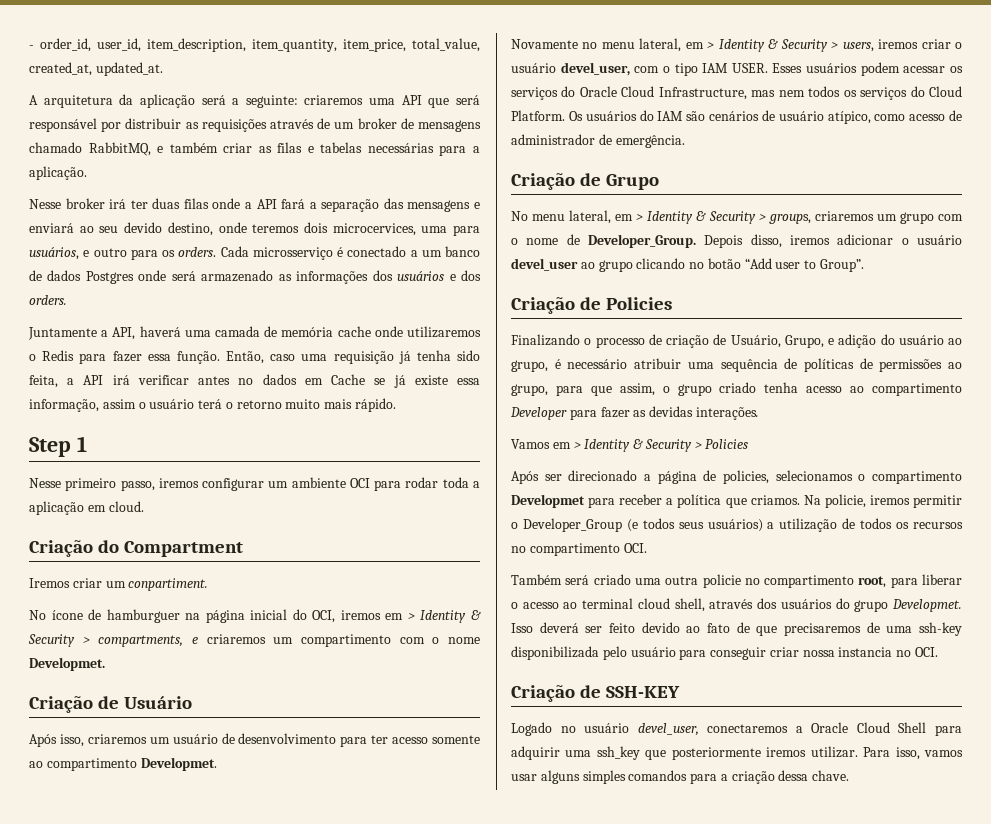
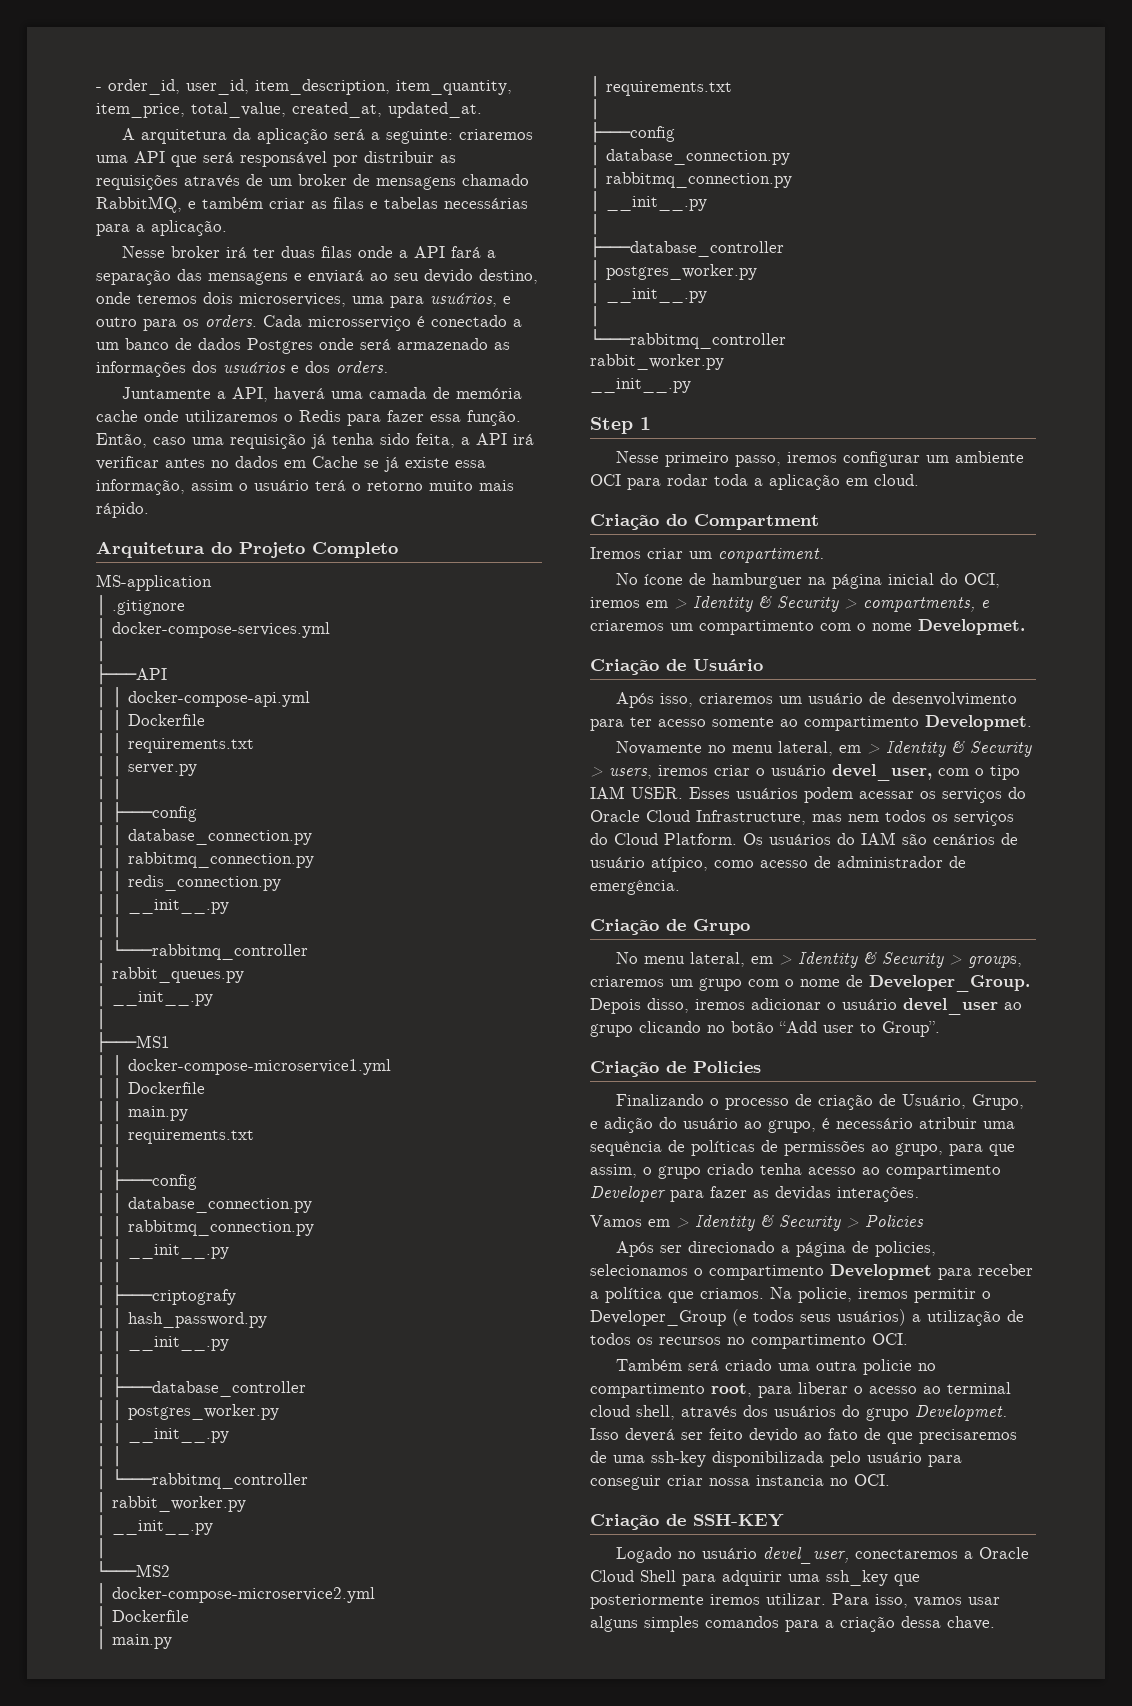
[332,223,416,236] microcervices, -> [239,293,346,307] microservices,
(397, 405) none -> [96,541,398,558] [96,574,212,591] [96,595,185,616] [96,618,330,639] [96,641,106,662] [96,664,167,685] [96,687,310,708] [96,710,205,731] [96,733,254,754] [96,756,197,777] [96,779,122,800] [96,802,197,823] [96,825,312,846] [96,848,314,869] [96,871,281,892] [96,894,229,915] [96,917,122,938] [96,940,308,961] [96,963,244,984] [96,986,213,1007] [96,1009,106,1030] [96,1032,170,1053] [96,1055,391,1076] [96,1078,205,1099] [96,1101,188,1122] [96,1124,254,1145] [96,1147,122,1168] [96,1170,197,1191] [96,1193,312,1214] [96,1216,314,1237] [96,1239,229,1260] [96,1262,122,1283] [96,1285,236,1306] [96,1308,267,1329] [96,1331,229,1352] [96,1354,122,1375] [96,1377,306,1398] [96,1400,279,1421] [96,1423,229,1444] [96,1446,122,1467] [96,1469,308,1490] [96,1492,246,1513] [96,1515,213,1536] [96,1538,106,1559] [96,1561,170,1577] [96,1583,375,1604] [96,1606,189,1627] [96,1629,172,1650] [590,76,732,97] [590,99,600,120] [590,122,675,143] [590,145,790,166] [590,168,792,189] [590,191,707,212] [590,214,600,235] [590,237,784,258] [590,260,757,281] [590,283,707,304] [590,306,600,327] [590,329,786,349] [590,354,724,370] [590,378,691,393] // Arquitetura do Projeto Completo // MS-application // │ .gitignore // │ docker-compose-services.yml // │ // ├───API // │ │ docker-compose-api.yml // │ │ Dockerfile // │ │ requirements.txt // │ │ server.py // │ │ // │ ├───config // │ │ database_connection.py // │ │ rabbitmq_connection.py // │ │ redis_connection.py // │ │ __init__.py // │ │ // │ └───rabbitmq_controller // │ rabbit_queues.py // │ __init__.py // │ // ├───MS1 // │ │ docker-compose-microservice1.yml // │ │ Dockerfile // │ │ main.py // │ │ requirements.txt // │ │ // │ ├───config // │ │ database_connection.py // │ │ rabbitmq_connection.py // │ │ __init__.py // │ │ // │ ├───criptografy // │ │ hash_password.py // │ │ __init__.py // │ │ // │ ├───database_controller // │ │ postgres_worker.py // │ │ __init__.py // │ │ // │ └───rabbitmq_controller // │ rabbit_worker.py // │ __init__.py // │ // └───MS2 // │ docker-compose-microservice2.yml // │ Dockerfile // │ main.py // │ requirements.txt // │ // ├───config // │ database_connection.py // │ rabbitmq_connection.py // │ __init__.py // │ // ├───database_controller // │ postgres_worker.py // │ __init__.py // │ // └───rabbitmq_controller // rabbit_worker.py // __init__.py

